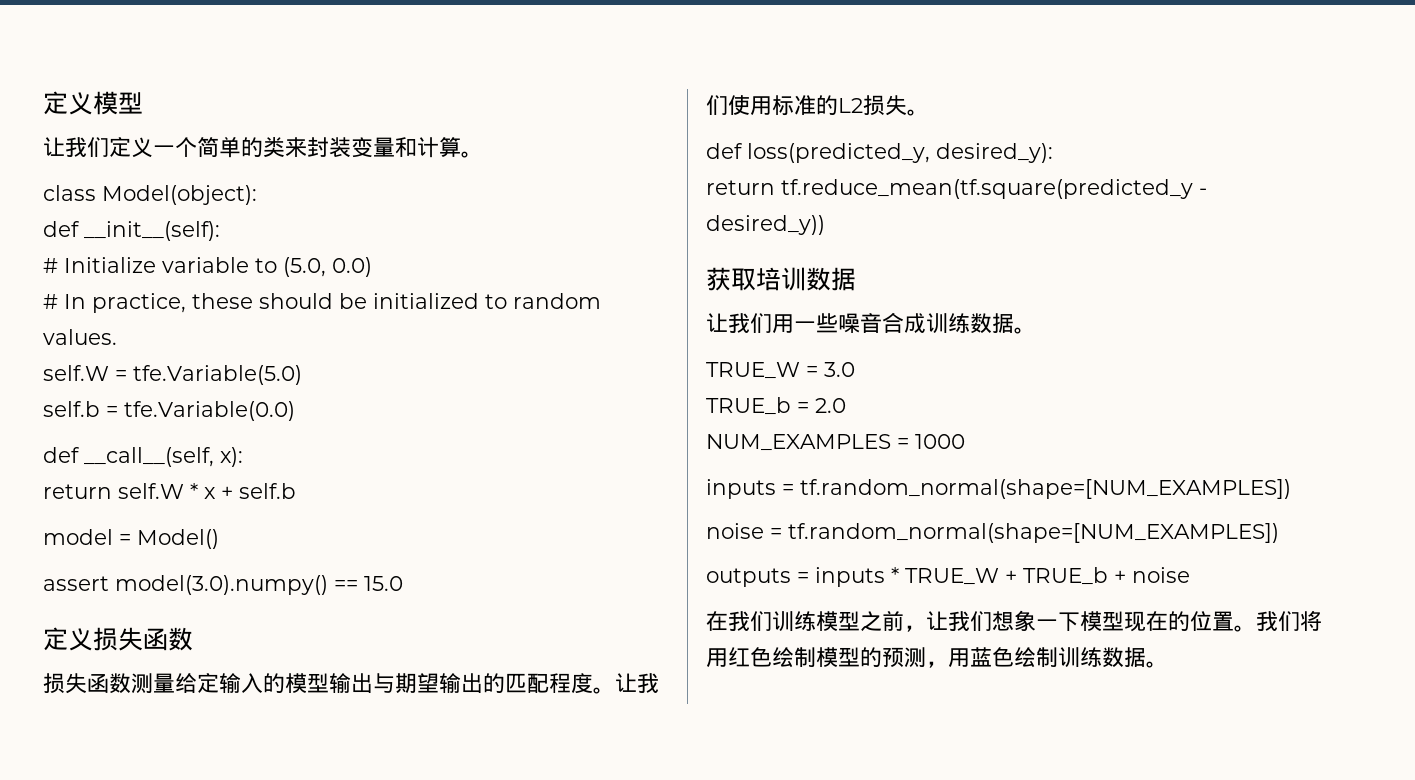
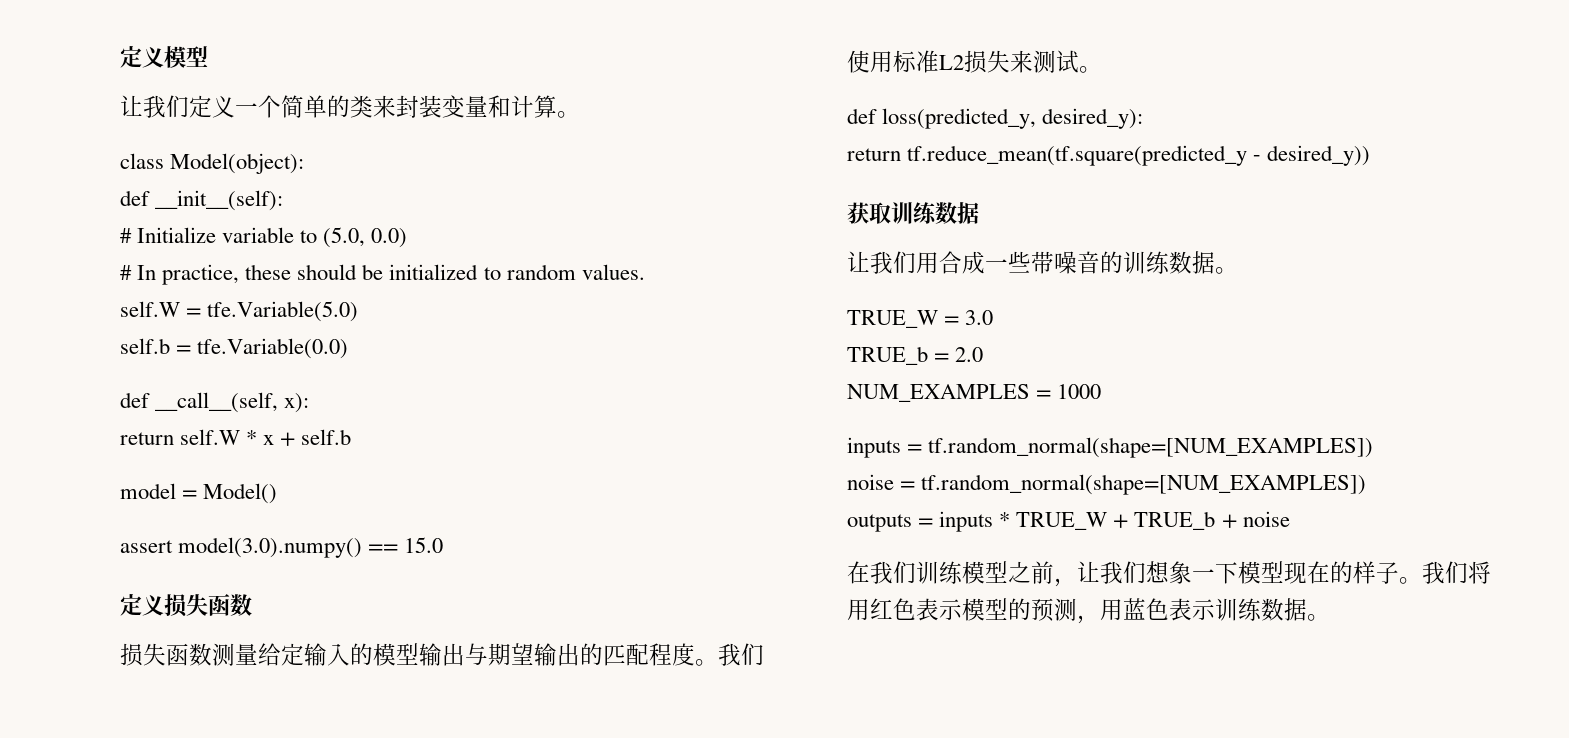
[615,673,637,692] 让 -> (718, 662) none
[816,95,838,115] 的 -> (939, 61) none
(907, 105) none -> [1010,50,1079,73] 来测试
[756,267,806,291] 培训 -> [891,202,937,224] 训练
[794,312,926,333] 一些噪音合成 -> [939,251,1123,274] 合成一些带噪音的
[1190,611,1234,631] 位置 -> [1353,561,1399,584] 样子
[772,647,816,668] 绘制 -> [916,598,962,621] 表示
[1014,647,1058,668] 绘制 -> [1169,598,1215,621] 表示

